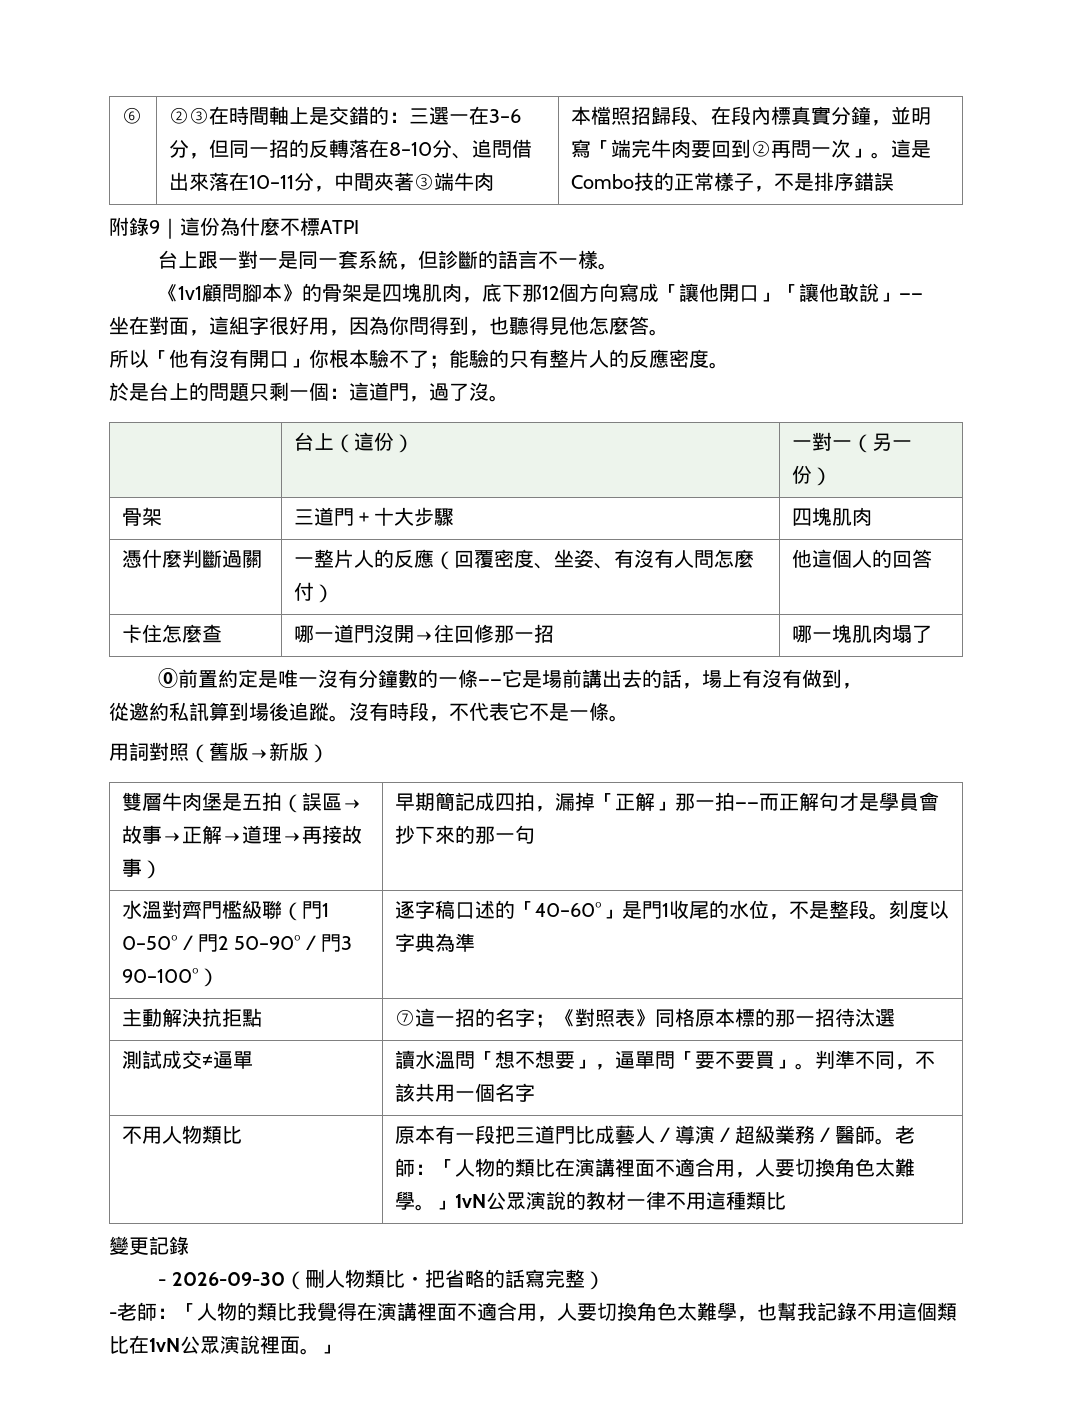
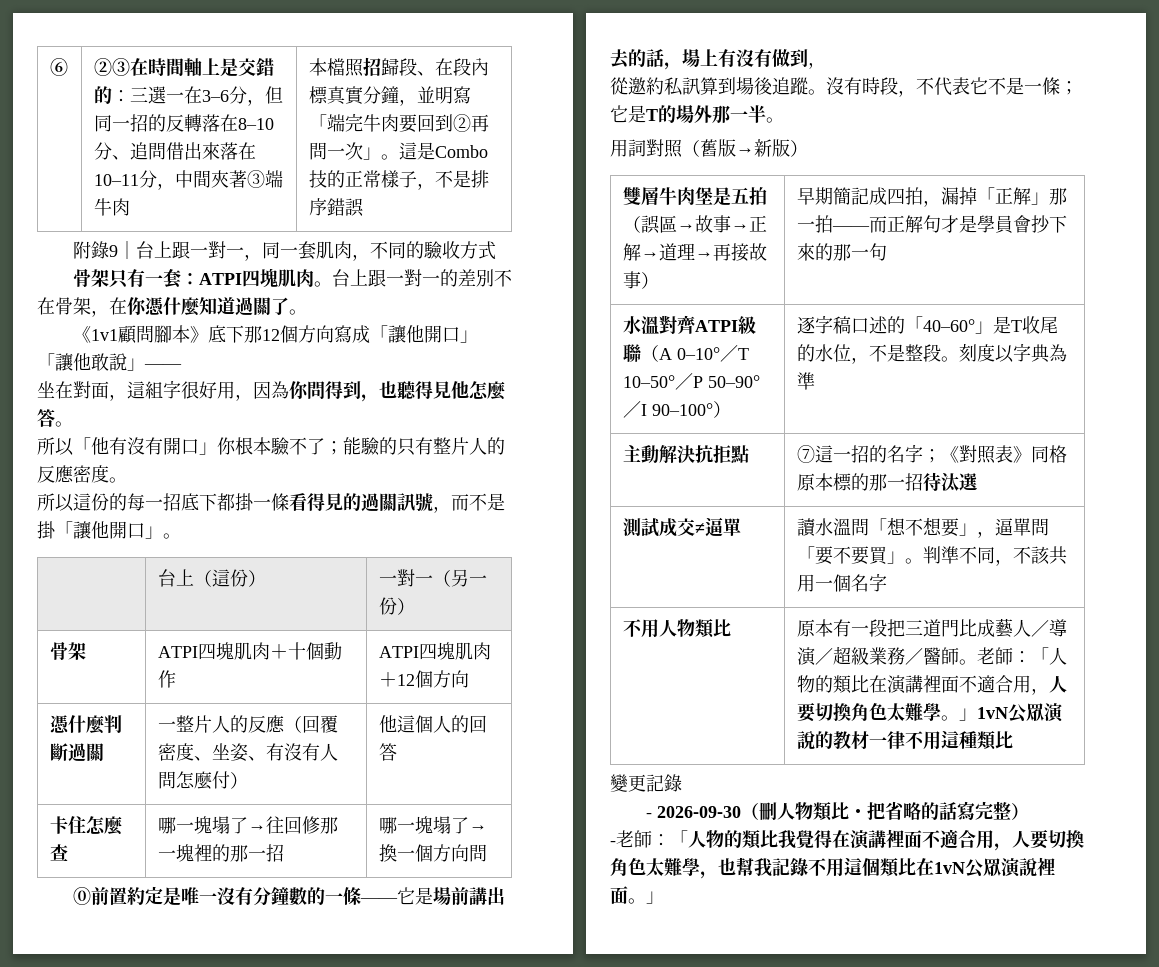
[180,217,359,236] [158,250,599,270] 這份為什麼不標ATPI // 台上跟一對一是同一套系統，但診斷的語言不一樣 -> [135,241,496,261] [72,268,512,288] [37,297,289,317] 台上跟一對一，同一套肌肉，不同的驗收方式 // 骨架只有一套：ATPI四塊肌肉。台上跟一對一的差別不在骨架，在你憑什麼知道過關了
[302,283,483,303] 的骨架是四塊肌肉， -> (208, 334) none
[109,382,489,402] 於是台上的問題只剩一個：這道門，過了沒 -> [37,493,505,513] [37,521,163,539] 所以這份的每一招底下都掛一條看得見的過關訊號，而不是掛「讓他開口」
[294,507,455,527] [792,507,873,526] 三道門＋十大步驟 | 四塊肌肉 -> [157,642,342,660] [157,670,176,688] [378,642,491,660] [378,670,469,688] ATPI四塊肌肉＋十個動作 | ATPI四塊肌肉＋12個方向
[334,624,415,643] 道門沒開 -> [193,816,248,834] 塊塌了
(535, 636) none -> [175,844,266,862] 塊裡的那一
[852,624,933,643] 肌肉塌了 -> [432,816,487,834] [378,844,487,862] 塌了→換一個方向問
(609, 711) none -> [1060,81,1078,95] [610,105,766,123] ；它是T的場外那一半
[202,900,330,921] [122,934,352,952] 門檻級聯（門1 0–50°／門2 50–90°／門3 -> [694,316,756,334] [622,344,749,362] [622,373,760,390] [622,401,647,418] ATPI級聯（A 0–10°／T 10–50°／P 50–90°／I
[642,901,670,919] 門1 -> [1010,320,1022,332] T

